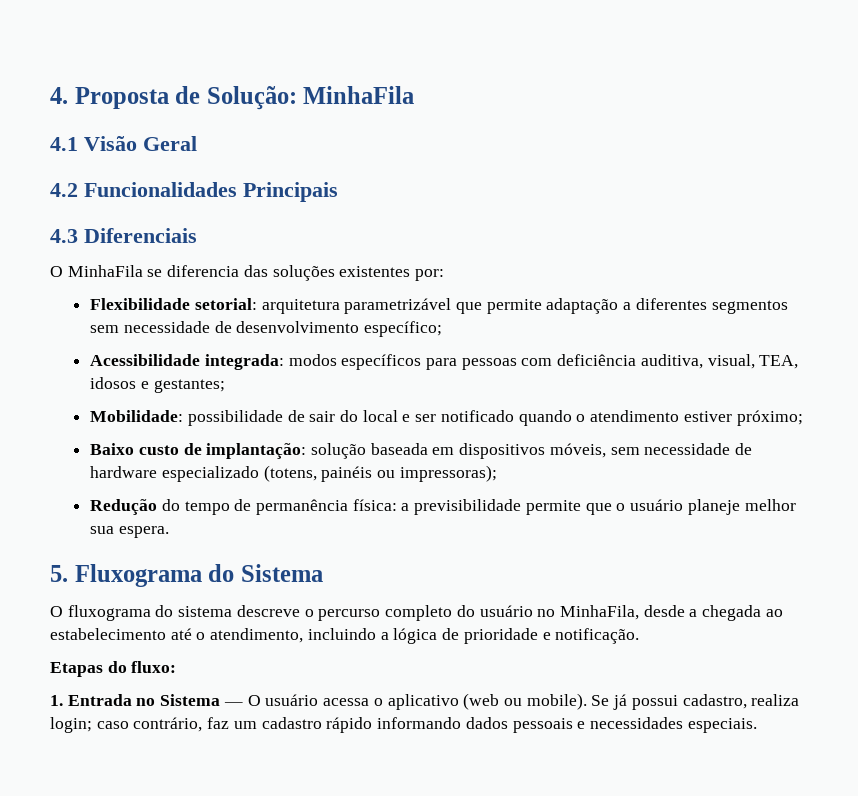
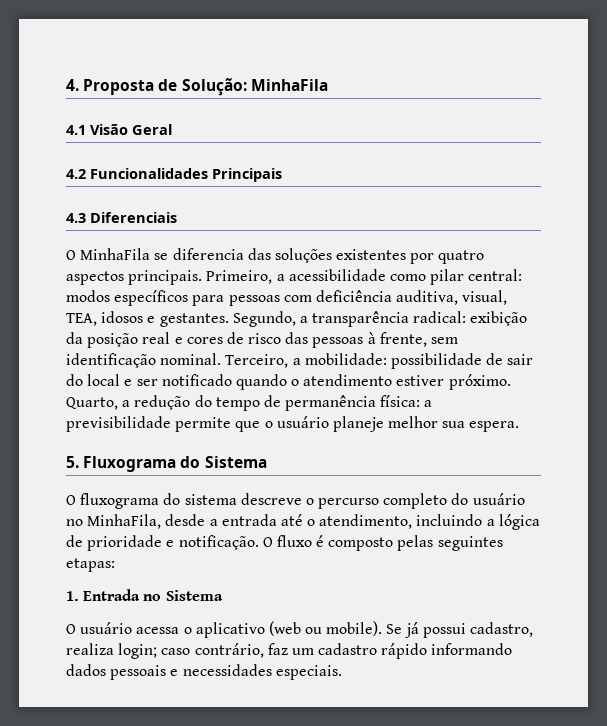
[415,269,445,281] [90,298,788,314] [90,321,443,337] [90,354,284,370] por: // Flexibilidade setorial: arquitetura parametrizável que permite adaptação a diferentes segmentos sem necessidade de desenvolvimento específico; // Acessibilidade integrada: -> [410,250,485,264] [66,269,523,285] por quatro aspectos principais. Primeiro, a acessibilidade como pilar central:
[153,379,225,393] [90,410,184,422] gestantes; // Mobilidade: -> [159,311,528,327] [66,332,459,348] [66,353,387,368] gestantes. Segundo, a transparência radical: exibição da posição real e cores de risco das pessoas à frente, sem identificação nominal. Terceiro, a mobilidade:
[736,410,803,426] [90,443,753,459] [90,465,497,482] [90,499,158,515] próximo; // Baixo custo de implantação: solução baseada em dispositivos móveis, sem necessidade de hardware especializado (totens, painéis ou impressoras); // Redução -> [448,374,511,390] [66,395,191,410] próximo. Quarto, a redução
[702,605,783,621] [50,628,166,640] chegada ao estabelecimento -> [221,514,277,526] entrada
[50,661,177,677] // Etapas do fluxo: -> [262,535,503,551] [66,558,115,572] O fluxo é composto pelas seguintes etapas:
[223,702,243,706] — -> (223, 595) //

